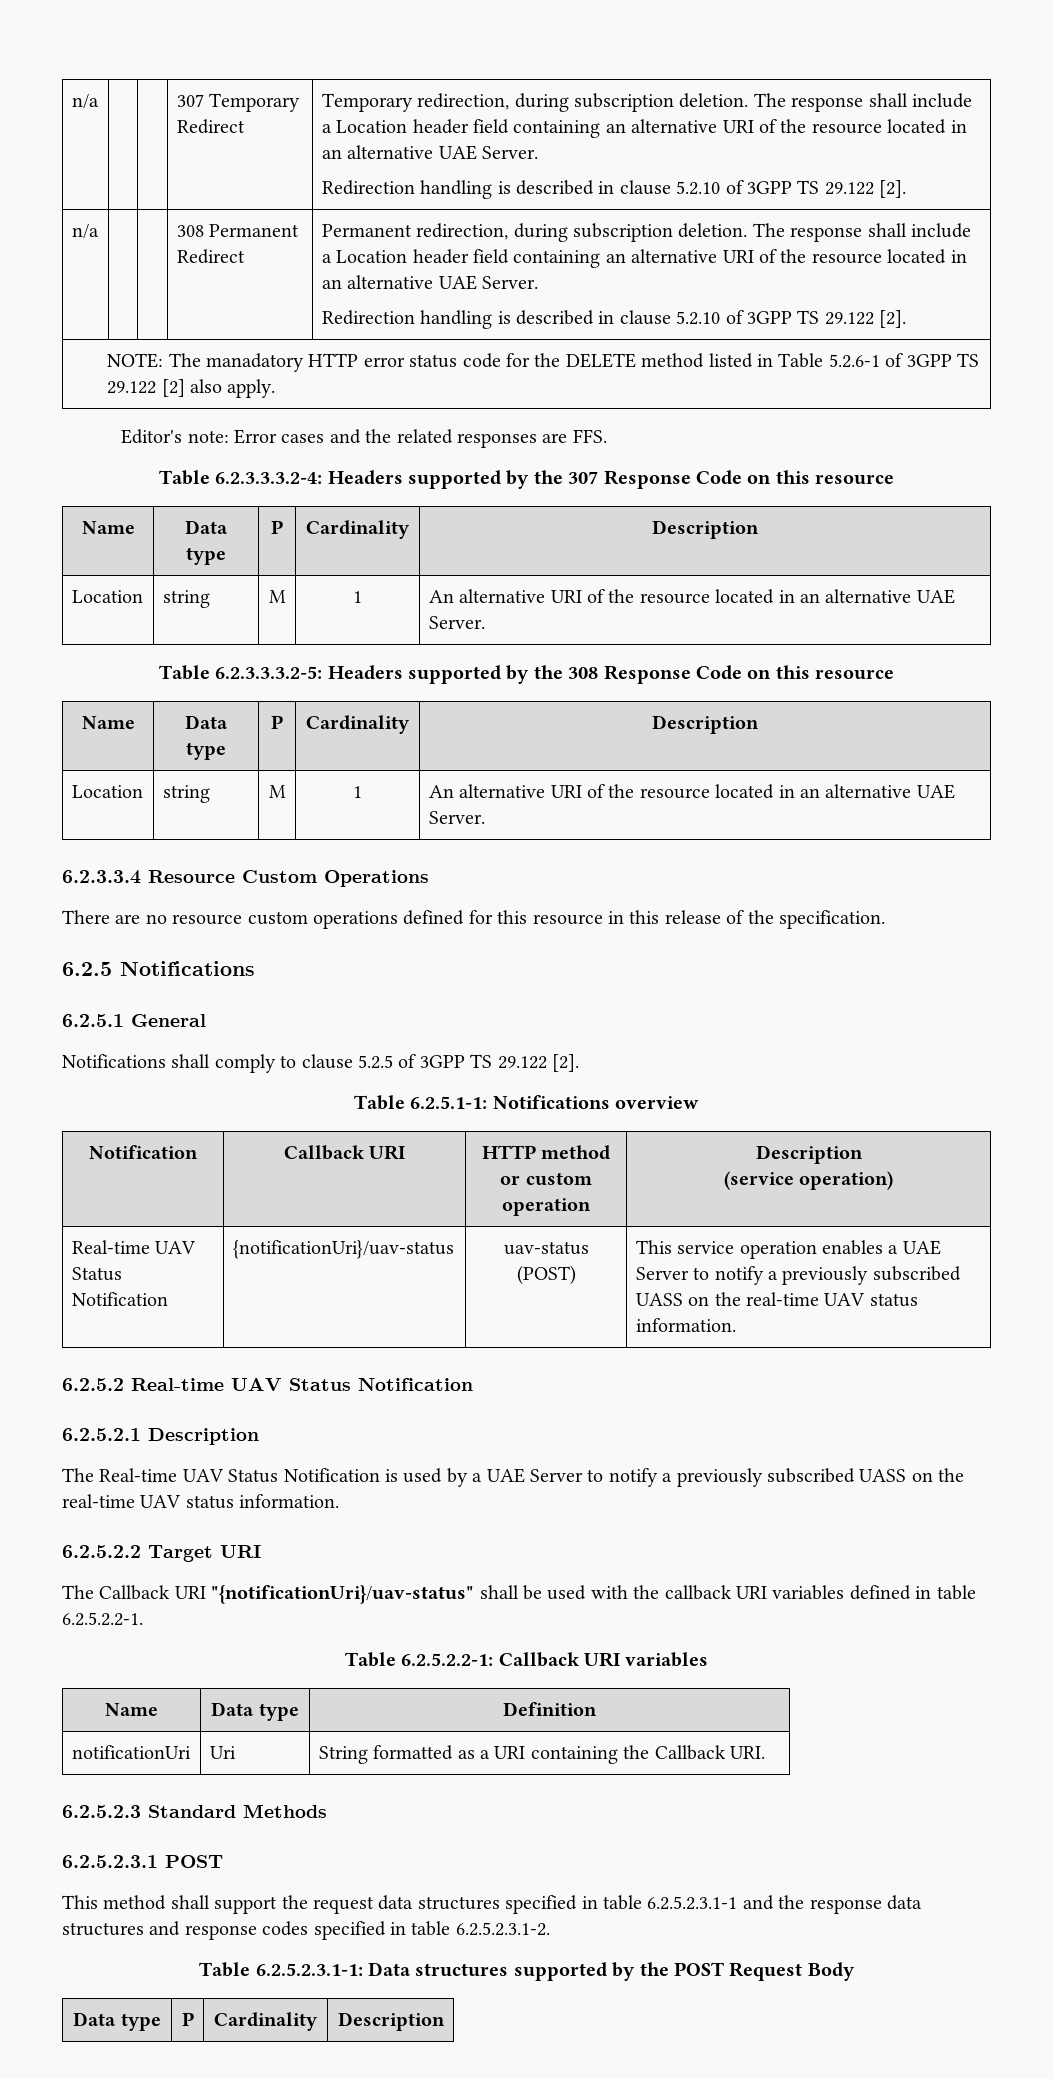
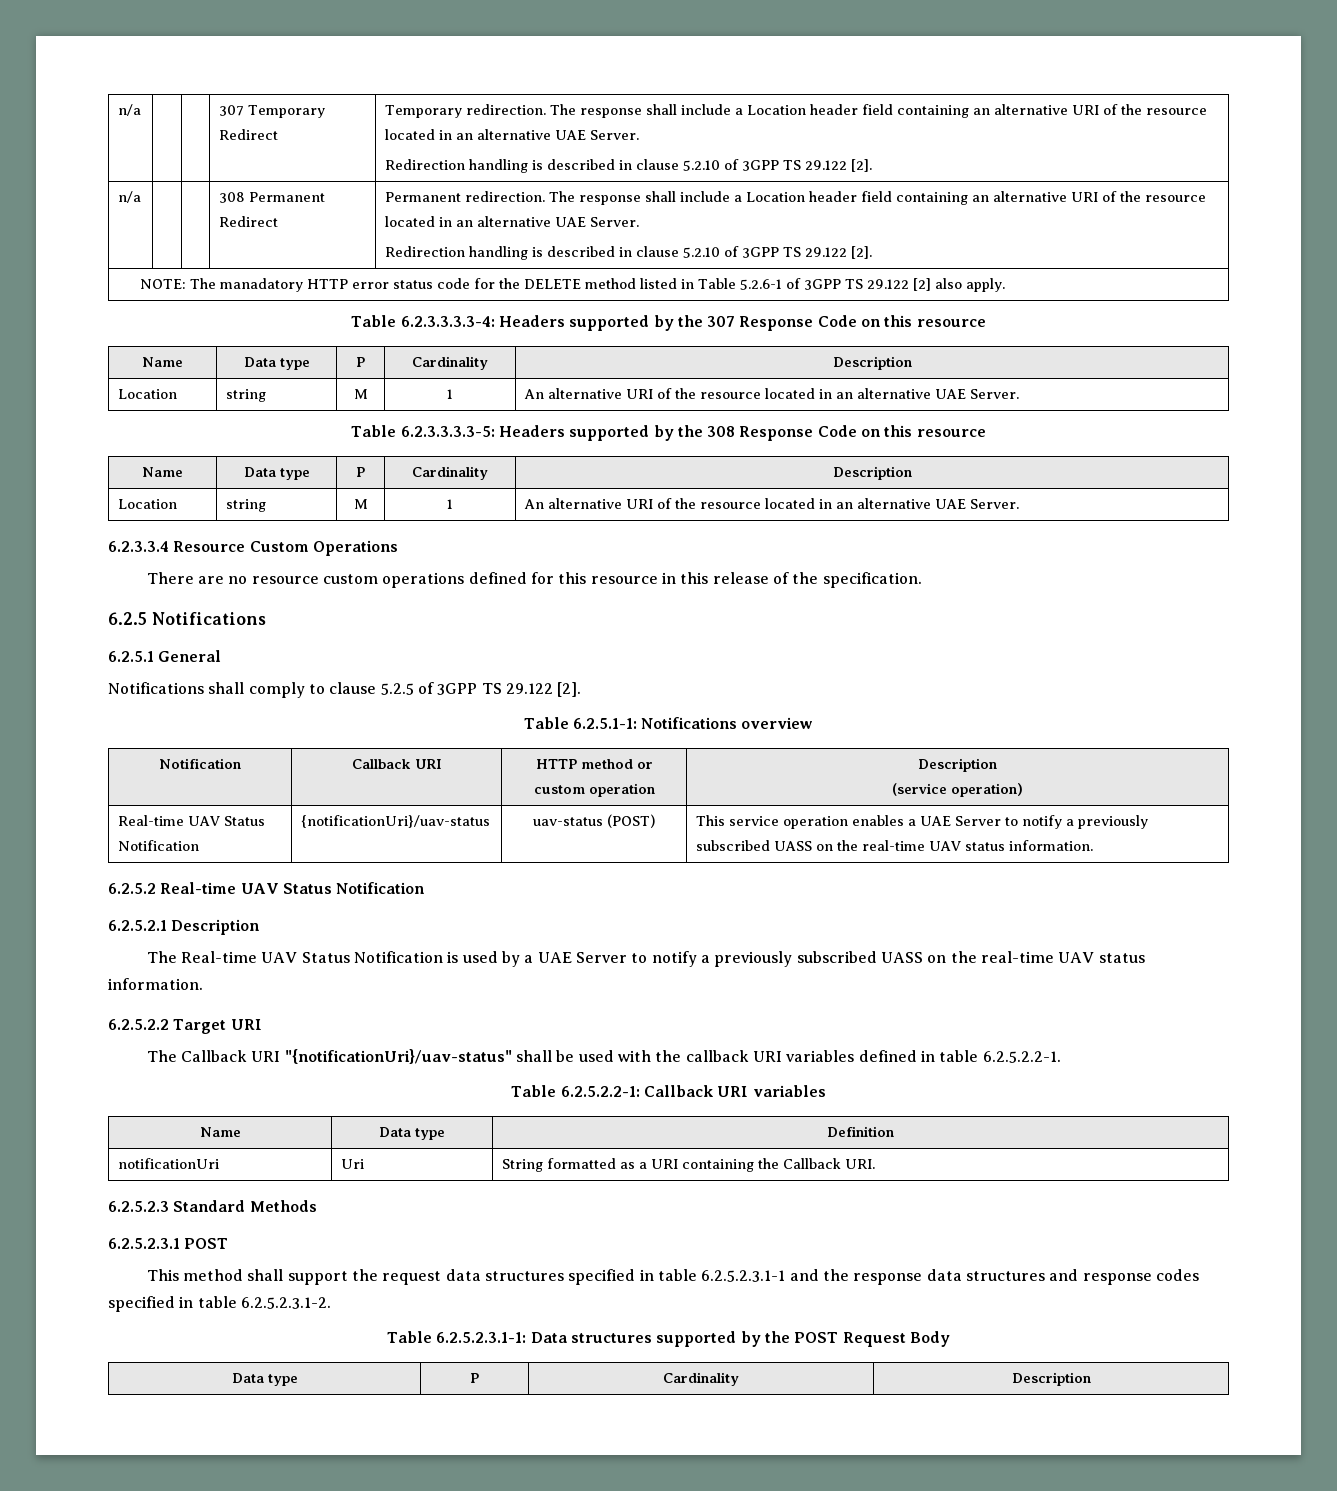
[417,93,749,112] redirection, during subscription deletion. -> [466,104,547,115] redirection.
[416,223,748,242] redirection, during subscription deletion. -> [465,191,546,202] redirection.
[121,429,607,448] [158,470,323,485] // Editor's note: Error cases and the related responses are FFS. // Table 6.2.3.3.3.2-4: -> [351,315,495,327] // Table 6.2.3.3.3.3-4:
[215,666,323,679] 6.2.3.3.3.2-5: -> [400,426,495,437] 6.2.3.3.3.3-5:

